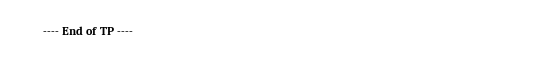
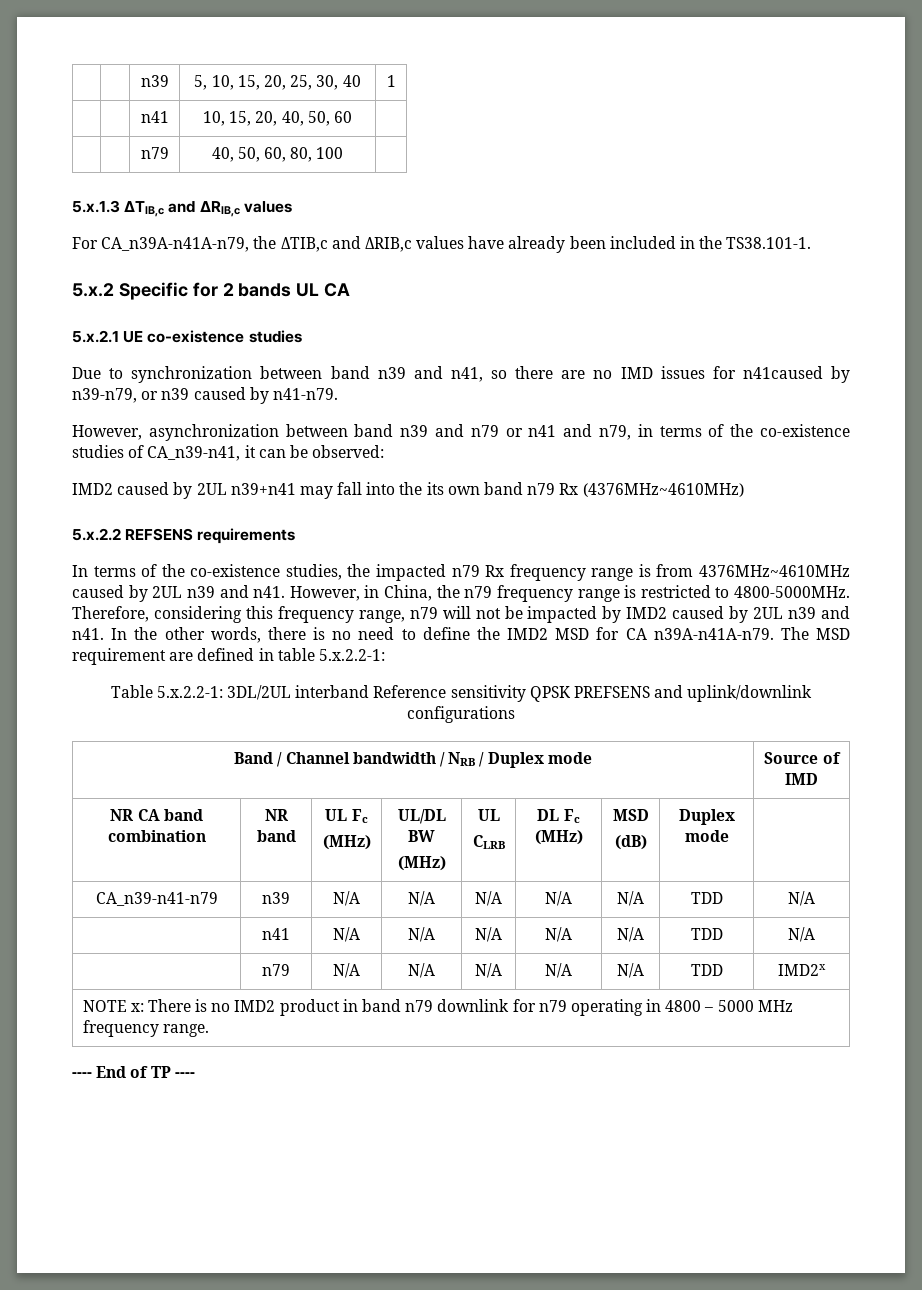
(43, 33) none -> [140,75,169,87] [194,75,361,90] [386,75,396,87] [140,111,169,123] [203,111,352,126] [140,147,169,159] [211,147,344,162] [72,200,292,217] [72,236,812,253] [72,282,351,300] [72,330,302,343] [72,366,850,383] [72,387,338,404] [72,424,850,441] [72,445,385,461] [72,482,744,499] [72,528,296,544] [72,564,850,581] [72,585,850,602] [72,606,850,623] [72,627,850,643] [72,648,385,665] [110,685,813,702] [407,706,515,723] [234,752,592,768] [764,752,841,764] [785,773,818,785] [110,809,203,821] [107,830,206,842] [264,809,289,821] [256,830,296,842] [325,809,368,823] [322,835,371,850] [397,809,446,824] [407,830,435,842] [397,856,446,871] [477,809,500,821] [472,835,505,849] [537,809,580,823] [534,830,583,845] [612,809,649,821] [614,835,647,850] [678,809,735,825] [684,830,729,842] [95,892,218,906] [262,892,290,904] [333,891,360,906] [407,891,435,906] [474,891,502,906] [545,891,572,906] [617,891,644,906] [690,892,723,904] [788,891,815,906] [262,928,290,940] [333,927,360,942] [407,927,435,942] [474,927,502,942] [545,927,572,942] [617,927,644,942] [690,928,723,940] [788,927,815,942] [262,964,290,976] [333,963,360,978] [407,963,435,978] [474,963,502,978] [545,963,572,978] [617,963,644,978] [690,964,723,976] [778,964,826,976] [82,999,793,1016] [82,1020,209,1037] | | n39 | 5, 10, 15, 20, 25, 30, 40 | 1 // | | n41 | 10, 15, 20, 40, 50, 60 | // | | n79 | 40, 50, 60, 80, 100 | // 5.x.1.3 ∆TIB,c and ∆RIB,c values // For CA_n39A-n41A-n79, the ΔTIB,c and ΔRIB,c values have already been included in the TS38.101-1. // 5.x.2 Specific for 2 bands UL CA // 5.x.2.1 UE co-existence studies // Due to synchronization between band n39 and n41, so there are no IMD issues for n41caused by n39-n79, or n39 caused by n41-n79. // However, asynchronization between band n39 and n79 or n41 and n79, in terms of the co-existence studies of CA_n39-n41, it can be observed: // IMD2 caused by 2UL n39+n41 may fall into the its own band n79 Rx (4376MHz~4610MHz) // 5.x.2.2 REFSENS requirements // In terms of the co-existence studies, the impacted n79 Rx frequency range is from 4376MHz~4610MHz caused by 2UL n39 and n41. However, in China, the n79 frequency range is restricted to 4800-5000MHz. Therefore, considering this frequency range, n79 will not be impacted by IMD2 caused by 2UL n39 and n41. In the other words, there is no need to define the IMD2 MSD for CA n39A-n41A-n79. The MSD requirement are defined in table 5.x.2.2-1: // Table 5.x.2.2-1: 3DL/2UL interband Reference sensitivity QPSK PREFSENS and uplink/downlink configurations // Band / Channel bandwidth / NRB / Duplex mode | Source of IMD // NR CA band combination | NR band | UL Fc // (MHz) | UL/DL BW // (MHz) | UL // CLRB | DL Fc (MHz) | MSD // (dB) | Duplex mode | // CA_n39-n41-n79 | n39 | N/A | N/A | N/A | N/A | N/A | TDD | N/A // | n41 | N/A | N/A | N/A | N/A | N/A | TDD | N/A // | n79 | N/A | N/A | N/A | N/A | N/A | TDD | IMD2x // NOTE x: There is no IMD2 product in band n79 downlink for n79 operating in 4800 – 5000 MHz frequency range. //

